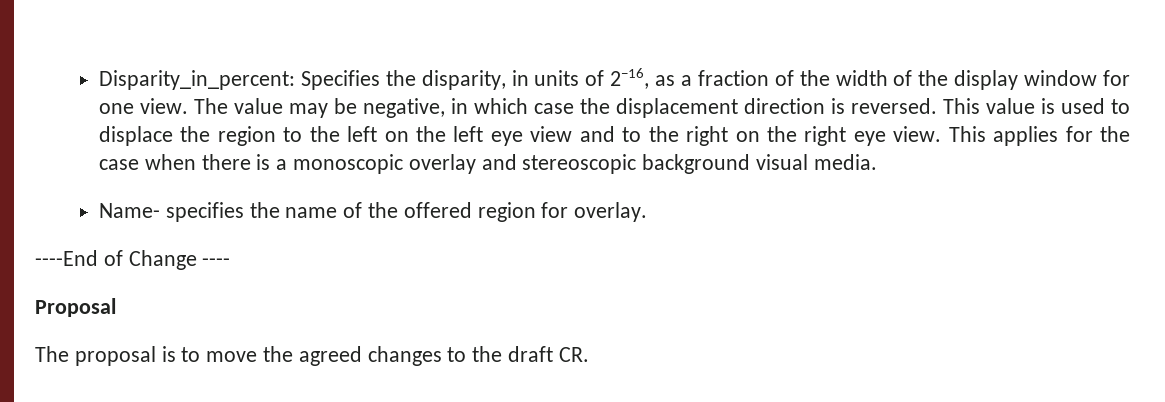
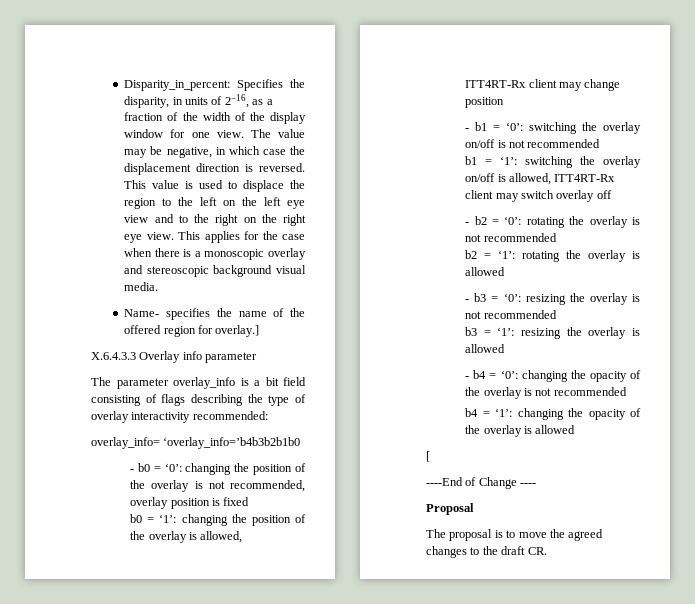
[574,202,648,222] overlay. -> [215,325,260,337] [91,351,258,363] [91,377,306,389] [91,394,306,406] [91,411,268,423] [91,437,301,449] [130,463,306,475] [130,480,305,492] [130,497,250,509] [130,514,306,526] [130,531,243,543] [465,79,621,91] [465,97,505,108] [465,122,641,134] [465,139,601,148] [465,156,641,168] [465,173,616,185] [465,190,612,202] [465,216,640,228] [465,233,557,242] [465,250,640,262] [465,267,506,276] [465,293,640,305] [465,310,557,319] [465,327,640,339] [465,344,506,353] [465,370,641,382] [465,387,627,399] [465,408,641,420] [465,425,576,437] [426,451,430,462] overlay.] // X.6.4.3.3 Overlay info parameter // The parameter overlay_info is a bit field consisting of flags describing the type of overlay interactivity recommended: // overlay_info= ‘overlay_info=’b4b3b2b1b0 // - b0 = ‘0’: changing the position of the overlay is not recommended, overlay position is fixed // b0 = ‘1’: changing the position of the overlay is allowed, ITT4RT-Rx client may change position // - b1 = ‘0’: switching the overlay on/off is not recommended // b1 = ‘1’: switching the overlay on/off is allowed, ITT4RT-Rx client may switch overlay off // - b2 = ‘0’: rotating the overlay is not recommended // b2 = ‘1’: rotating the overlay is allowed // - b3 = ‘0’: resizing the overlay is not recommended // b3 = ‘1’: resizing the overlay is allowed // - b4 = ‘0’: changing the opacity of the overlay is not recommended // b4 = ‘1’: changing the opacity of the overlay is allowed // [

